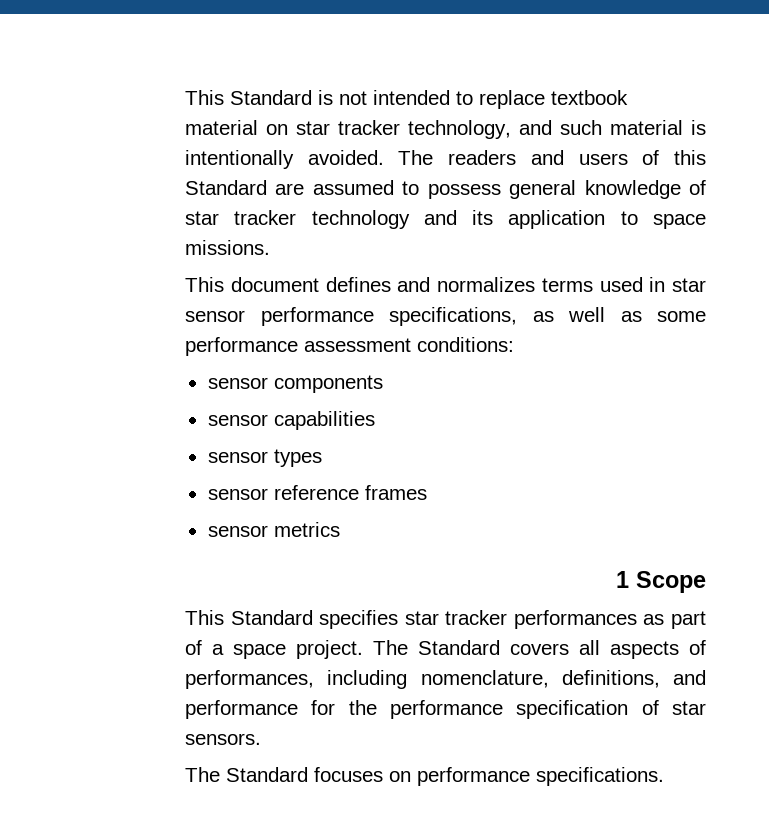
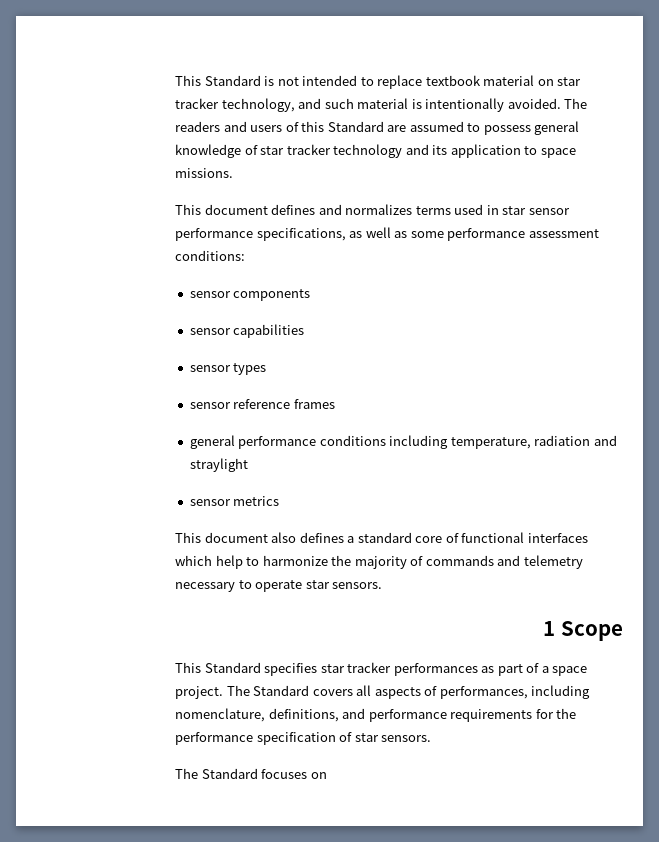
[207,522,340,537] sensor metrics -> [189,435,617,449] [189,458,248,472] [189,496,280,506] [175,532,588,543] [175,555,583,569] [175,580,383,592] general performance conditions including temperature, radiation and straylight // sensor metrics // This document also defines a standard core of functional interfaces which help to harmonize the majority of commands and telemetry necessary to operate star sensors.
(299, 709) none -> [450,709,533,722] requirements
[417,767,665,786] performance specifications. -> (327, 775) none

